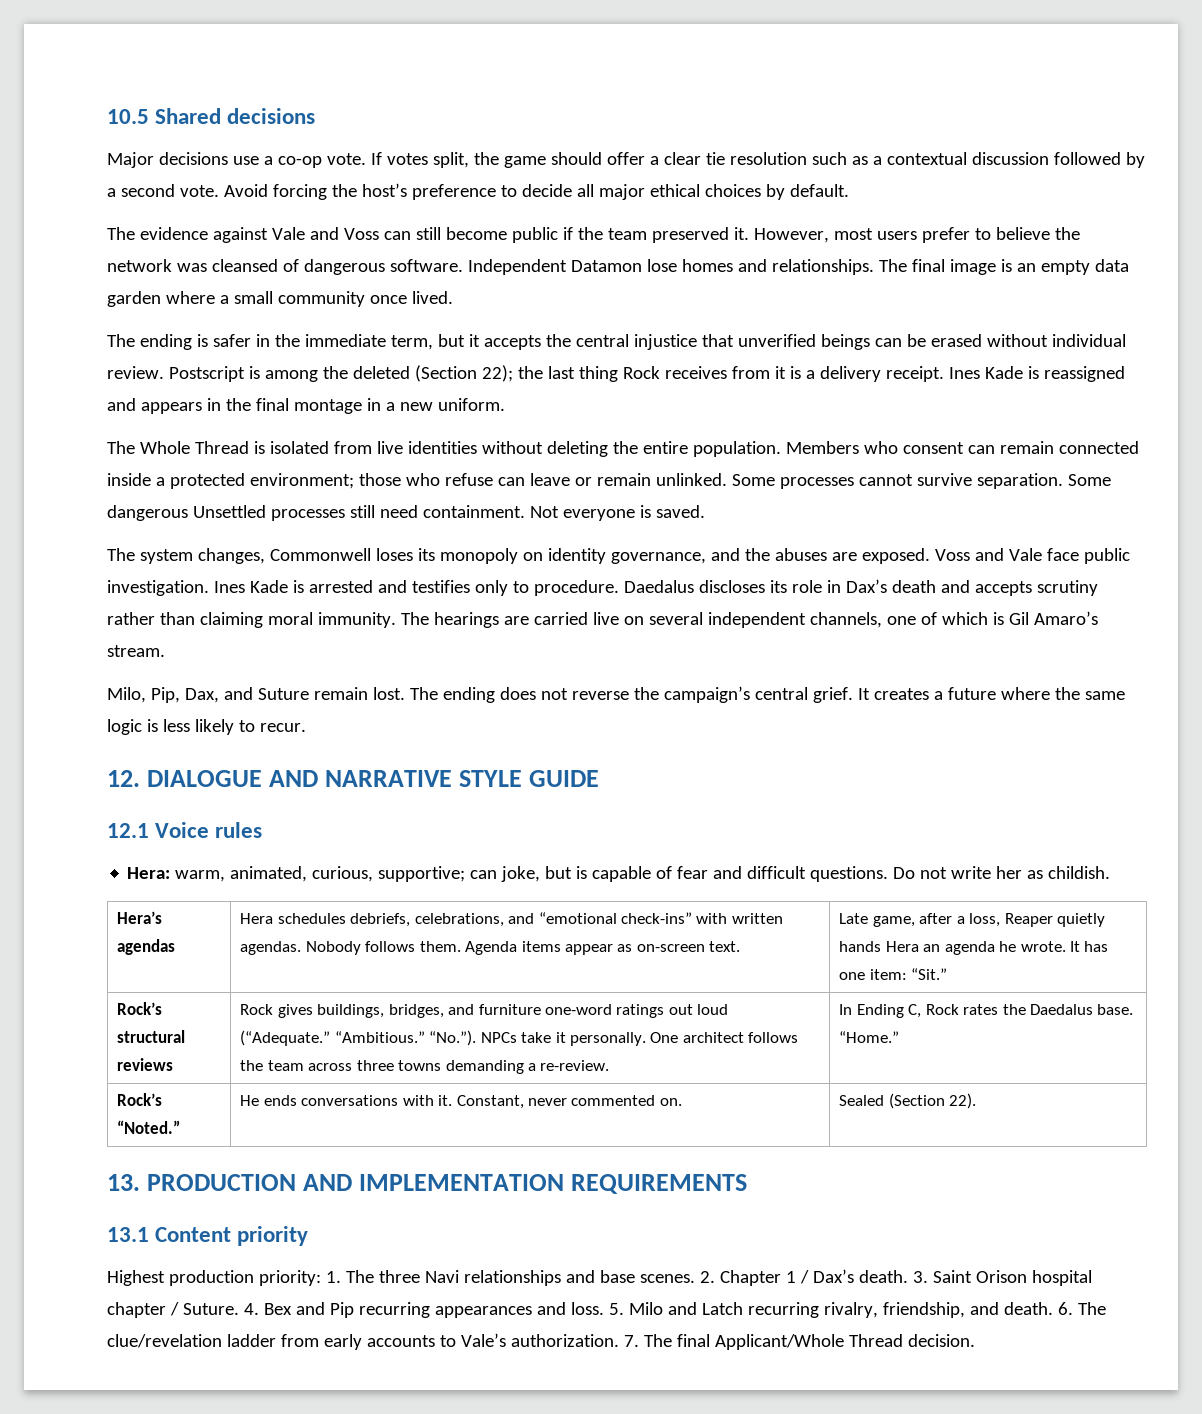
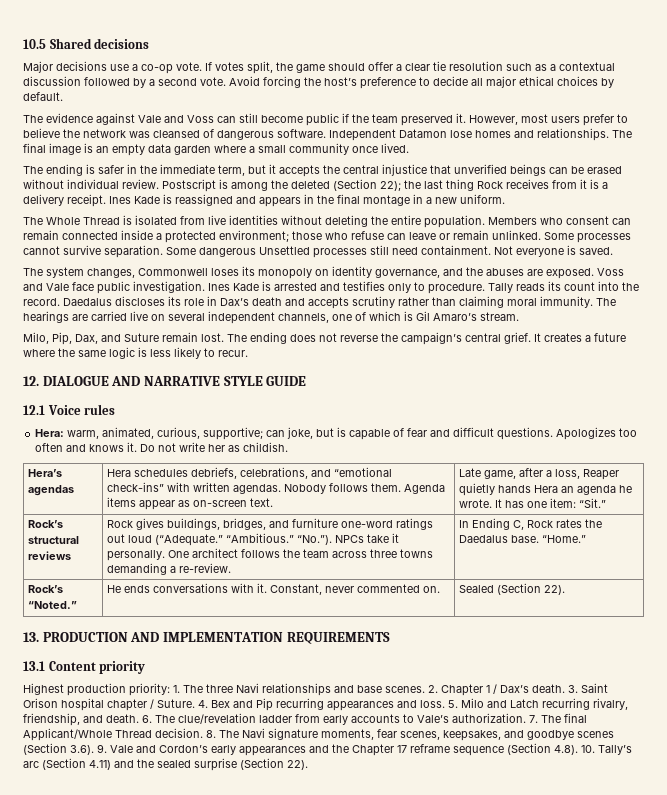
(619, 588) none -> [488,281,639,293] [23,298,60,306] Tally reads its count into the record.
(889, 874) none -> [556,427,638,440] [35,442,138,452] Apologizes too often and knows it.
(975, 1340) none -> [206,728,614,741] [23,743,632,756] [23,758,308,771] 8. The Navi signature moments, fear scenes, keepsakes, and goodbye scenes (Section 3.6). 9. Vale and Cordon’s early appearances and the Chapter 17 reframe sequence (Section 4.8). 10. Tally’s arc (Section 4.11) and the sealed surprise (Section 22).

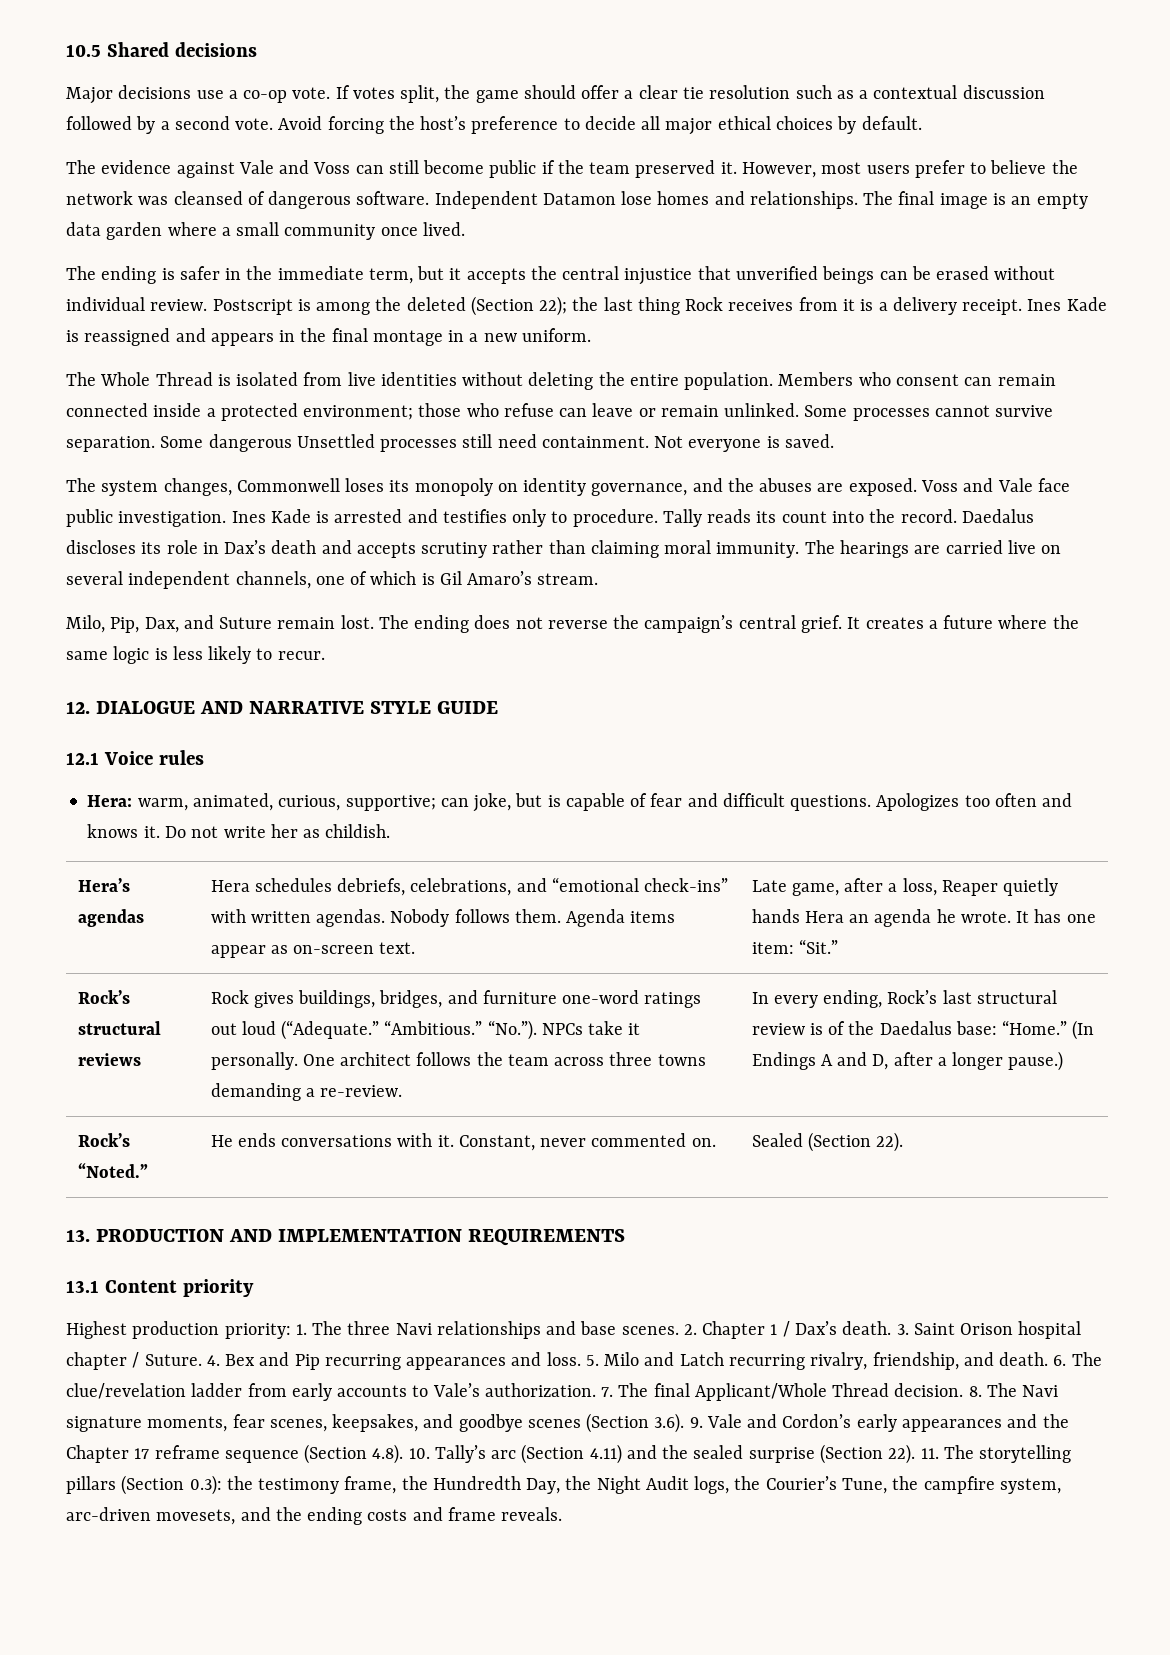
[471,518,582,530] Ending C, Rock rates -> [773,990,1057,1008] [751,1021,846,1035] every ending, Rock’s last structural review is of
[510,535,539,543] base. -> [955,1021,997,1035] base:
(586, 539) none -> [1072,1020,1095,1040] [751,1051,1064,1071] (In Endings A and D, after a longer pause.)
(308, 765) none -> [920,1445,1072,1463] [66,1475,1061,1495] [66,1507,563,1525] 11. The storytelling pillars (Section 0.3): the testimony frame, the Hundredth Day, the Night Audit logs, the Courier’s Tune, the campfire system, arc-driven movesets, and the ending costs and frame reveals.

